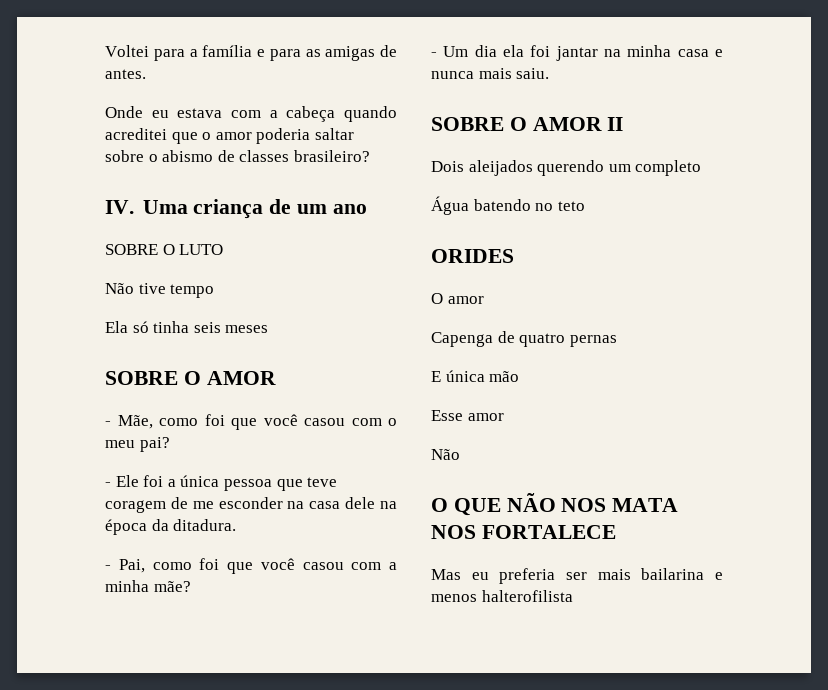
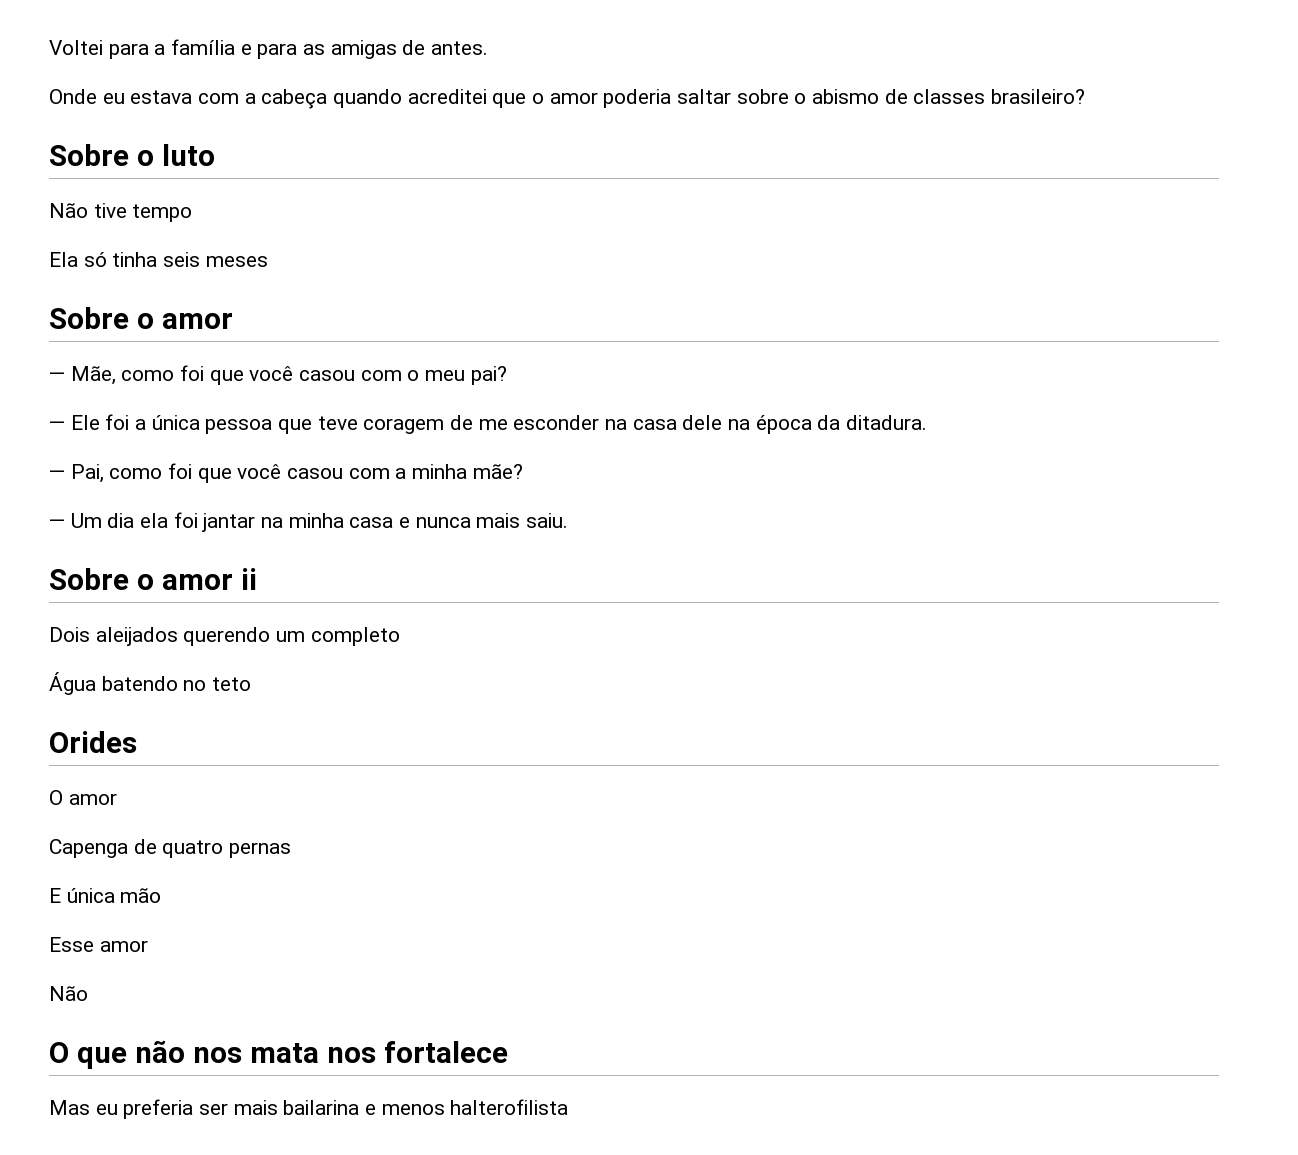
[105,199,367,219] [105,244,224,255] IV. Uma criança de um ano // SOBRE O LUTO -> [49,144,215,166] Sobre o luto
[105,371,276,385] [105,421,111,426] SOBRE O AMOR // - -> [49,307,233,329] [49,372,65,381] Sobre o amor // —
[105,482,111,487] - -> [49,421,65,430] —
[105,565,111,570] - -> [49,470,65,479] —
[431,52,437,57] - -> [49,519,65,528] —
[431,117,624,131] SOBRE O AMOR II -> [49,568,257,590] Sobre o amor ii
[431,249,514,263] ORIDES -> [49,731,137,753] Orides
[453,493,679,516] [431,525,616,539] QUE NÃO NOS MATA NOS FORTALECE -> [76,1040,508,1069] que não nos mata nos fortalece

